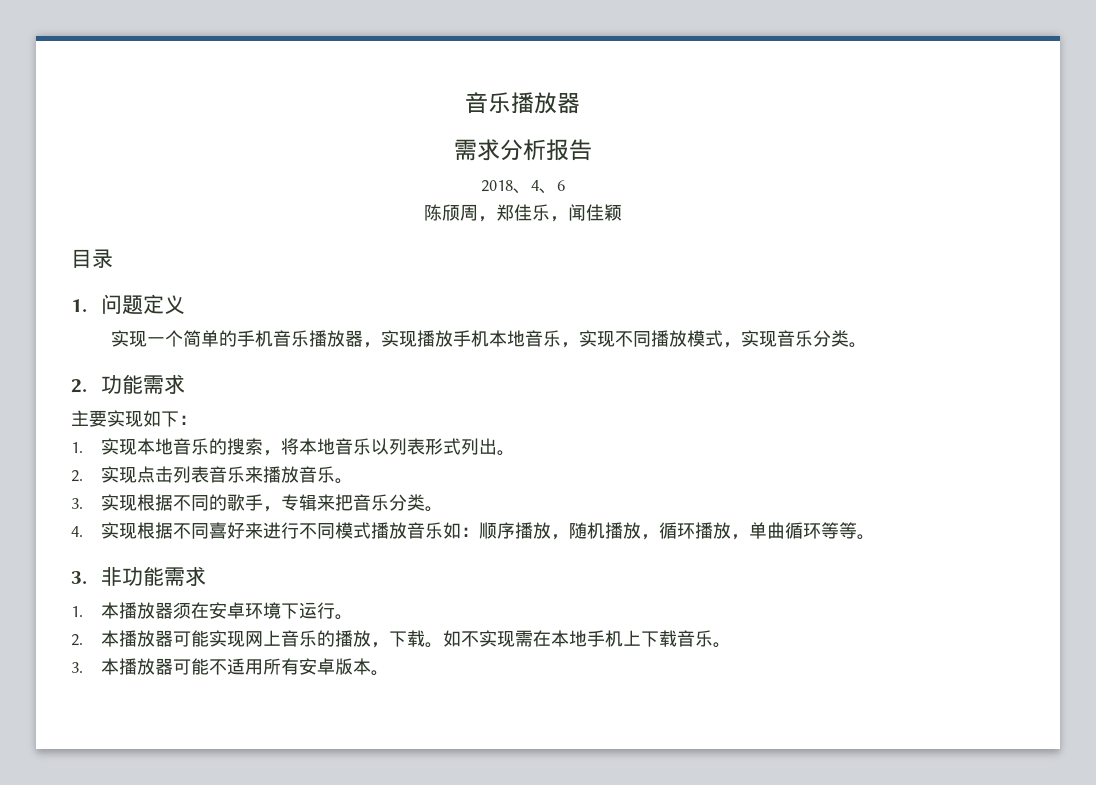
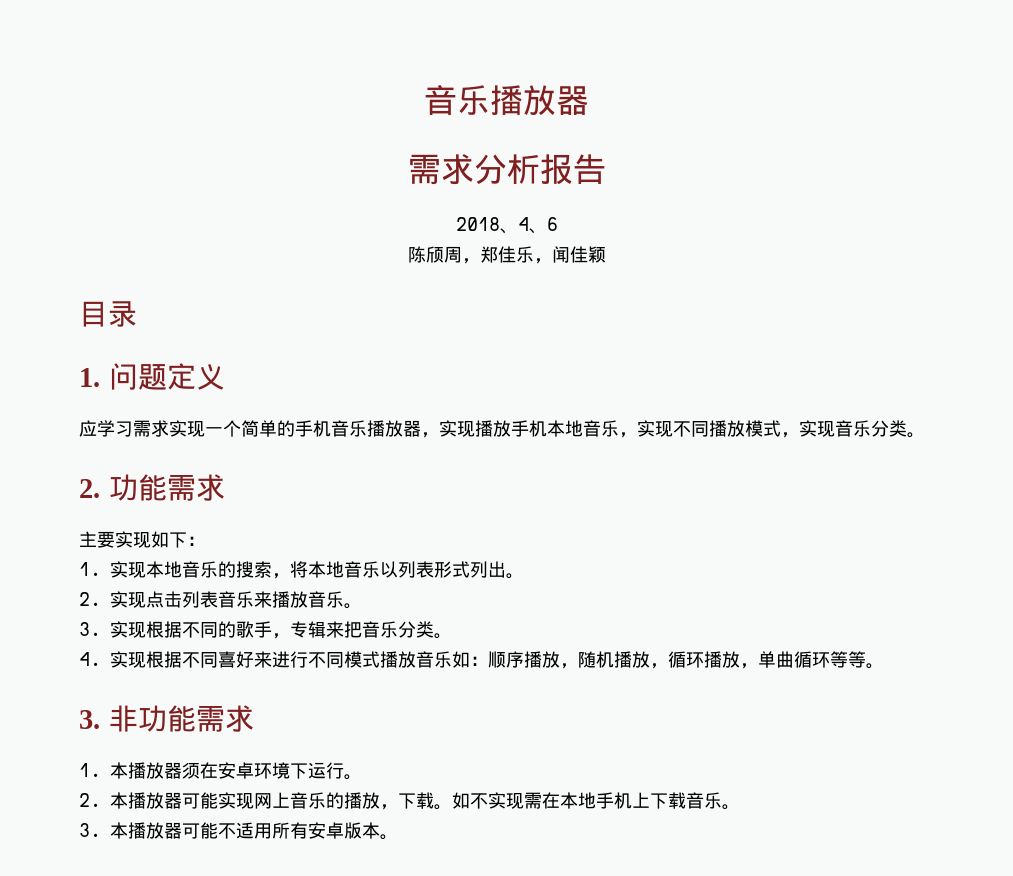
(186, 304) none -> [79,420,169,437] 应学习需求

